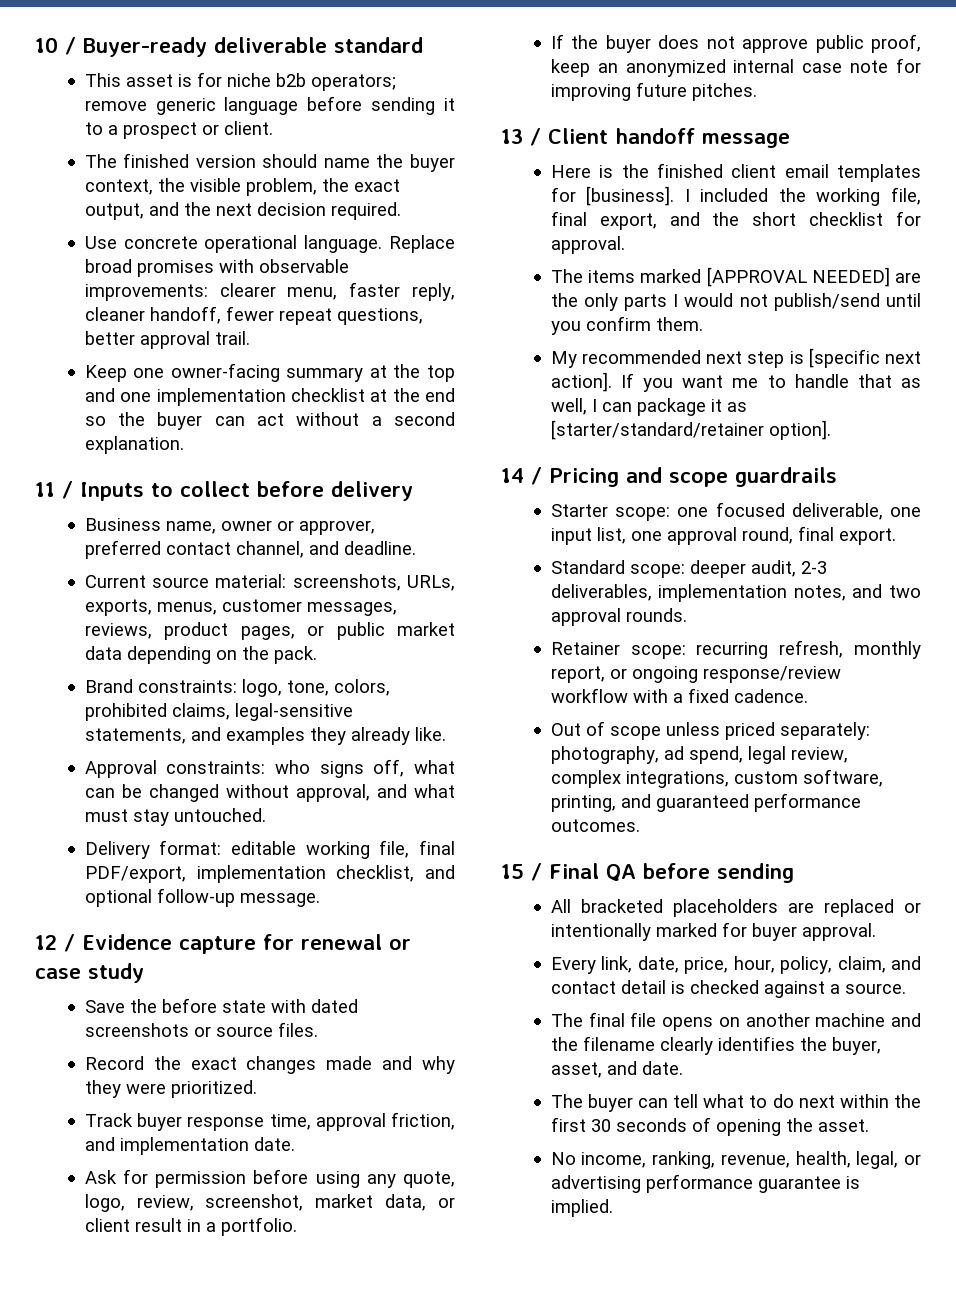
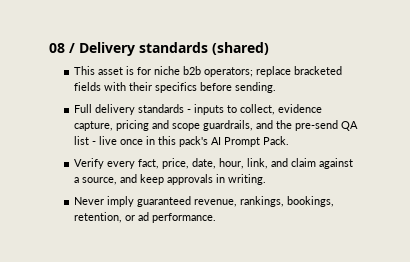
[35,37,423,57] 10 / Buyer-ready deliverable standard -> [49,42,269,56] 08 / Delivery standards (shared)
[84,96,455,115] [84,121,273,139] [84,153,455,172] [84,178,400,196] [84,202,401,220] [84,235,455,253] [84,259,349,277] [84,282,455,301] [84,306,423,325] [84,331,250,349] [84,363,455,382] [84,388,455,406] [84,412,456,430] [84,436,184,454] [35,481,413,501] [84,518,375,535] [84,540,416,559] [84,574,455,591] [84,599,397,616] [84,622,456,640] [84,646,317,664] [84,679,390,697] [84,703,353,721] [84,727,446,745] [84,759,455,778] [84,784,455,802] [84,808,266,826] [84,840,455,859] [84,865,455,883] [84,888,320,907] [35,934,411,954] [35,963,144,983] [84,998,358,1013] [84,1022,318,1037] [84,1056,455,1074] [84,1080,257,1098] [84,1112,455,1131] [84,1137,295,1155] [84,1169,456,1188] [84,1194,455,1212] [84,1217,297,1236] [550,34,921,53] [550,58,921,77] [550,82,757,101] [501,128,790,148] [550,163,921,182] [550,186,921,206] [550,211,921,230] [550,236,625,254] [550,267,921,287] [550,293,921,311] [550,316,703,335] [550,348,921,368] [550,372,921,392] [550,398,747,416] [550,420,831,440] [501,467,837,487] [550,502,921,521] [550,526,896,545] [550,560,827,578] [550,584,921,602] [550,608,687,626] [550,640,921,659] [550,666,841,683] [550,688,808,703] [550,721,870,740] [550,746,848,764] [550,769,883,788] [550,793,861,812] [550,819,640,832] [501,863,794,883] [550,899,921,917] [550,922,876,941] [550,956,921,974] [550,980,906,998] [550,1012,921,1031] [550,1036,881,1055] [550,1061,683,1078] [550,1094,921,1112] [550,1117,869,1136] [550,1151,921,1169] [550,1174,860,1193] [550,1199,613,1217] remove generic language before sending it to a prospect or client. // The finished version should name the buyer context, the visible problem, the exact output, and the next decision required. // Use concrete operational language. Replace broad promises with observable improvements: clearer menu, faster reply, cleaner handoff, fewer repeat questions, better approval trail. // Keep one owner-facing summary at the top and one implementation checklist at the end so the buyer can act without a second explanation. // 11 / Inputs to collect before delivery // Business name, owner or approver, preferred contact channel, and deadline. // Current source material: screenshots, URLs, exports, menus, customer messages, reviews, product pages, or public market data depending on the pack. // Brand constraints: logo, tone, colors, prohibited claims, legal-sensitive statements, and examples they already like. // Approval constraints: who signs off, what can be changed without approval, and what must stay untouched. // Delivery format: editable working file, final PDF/export, implementation checklist, and optional follow-up message. // 12 / Evidence capture for renewal or case study // Save the before state with dated screenshots or source files. // Record the exact changes made and why they were prioritized. // Track buyer response time, approval friction, and implementation date. // Ask for permission before using any quote, logo, review, screenshot, market data, or client result in a portfolio. // If the buyer does not approve public proof, keep an anonymized internal case note for improving future pitches. // 13 / Client handoff message // Here is the finished client email templates for [business]. I included the working file, final export, and the short checklist for approval. // The items marked [APPROVAL NEEDED] are the only parts I would not publish/send until you confirm them. // My recommended next step is [specific next action]. If you want me to handle that as well, I can package it as [starter/standard/retainer option]. // 14 / Pricing and scope guardrails // Starter scope: one focused deliverable, one input list, one approval round, final export. // Standard scope: deeper audit, 2-3 deliverables, implementation notes, and two approval rounds. // Retainer scope: recurring refresh, monthly report, or ongoing response/review workflow with a fixed cadence. // Out of scope unless priced separately: photography, ad spend, legal review, complex integrations, custom software, printing, and guaranteed performance outcomes. // 15 / Final QA before sending // All bracketed placeholders are replaced or intentionally marked for buyer approval. // Every link, date, price, hour, policy, claim, and contact detail is checked against a source. // The final file opens on another machine and the filename clearly identifies the buyer, asset, and date. // The buyer can tell what to do next within the first 30 seconds of opening the asset. // No income, ranking, revenue, health, legal, or advertising performance guarantee is implied. -> [256,66,343,77] [74,82,277,93] [74,104,323,115] [74,120,359,131] [74,136,290,147] [74,158,354,169] [74,174,267,185] [74,196,335,207] [74,212,217,223] replace bracketed fields with their specifics before sending. // Full delivery standards - inputs to collect, evidence capture, pricing and scope guardrails, and the pre-send QA list - live once in this pack's AI Prompt Pack. // Verify every fact, price, date, hour, link, and claim against a source, and keep approvals in writing. // Never imply guaranteed revenue, rankings, bookings, retention, or ad performance.

